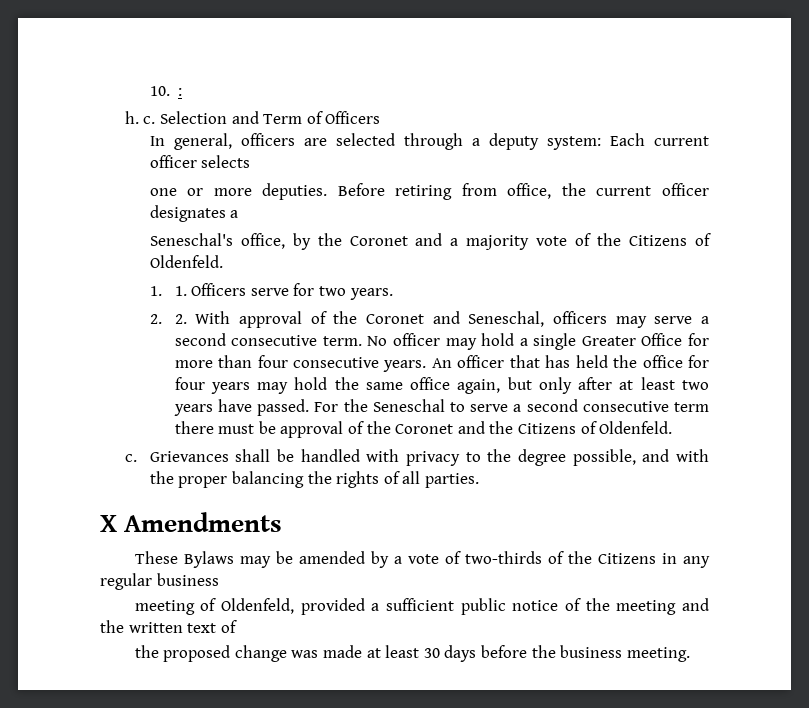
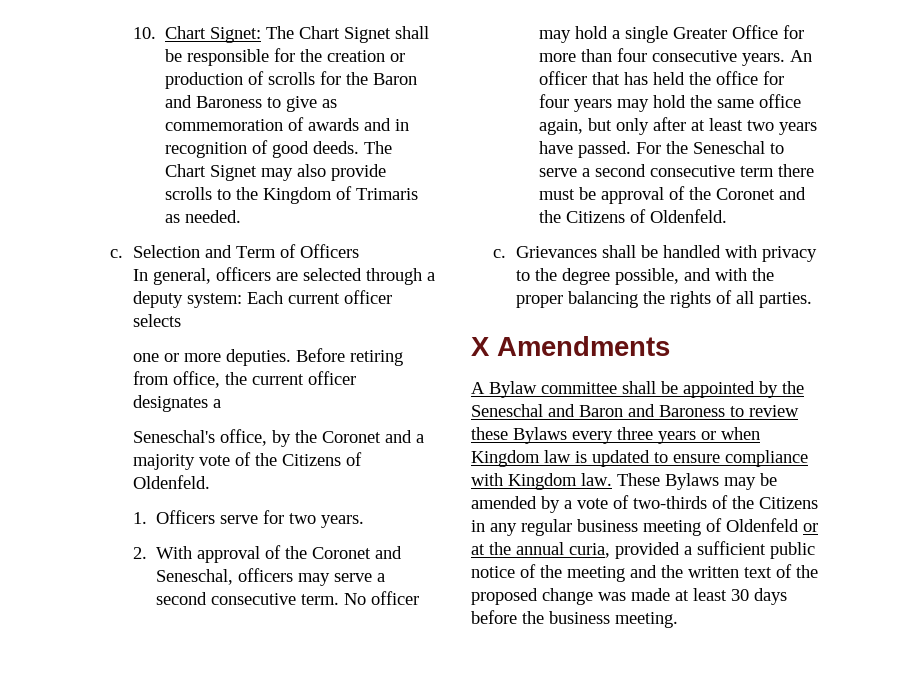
[178,88,183,96] [124,111,139,124] : // h. -> [164,26,429,43] [164,48,405,66] [164,71,417,89] [164,95,337,112] [164,117,409,131] [164,140,392,158] [164,164,386,181] [164,186,418,204] [164,210,241,223] Chart Signet: The Chart Signet shall be responsible for the creation or production of scrolls for the Baron and Baroness to give as commemoration of awards and in recognition of good deeds. The Chart Signet may also provide scrolls to the Kingdom of Trimaris as needed. //
[174,286,187,296] 1. -> (147, 518) none
[174,314,187,324] 2. -> (147, 553) none
(283, 522) none -> [471,381,804,398] [471,404,799,417] [471,427,760,444] [471,450,808,467] [471,473,612,490] A Bylaw committee shall be appointed by the Seneschal and Baron and Baroness to review these Bylaws every three years or when Kingdom law is updated to ensure compliance with Kingdom law.
(219, 579) // -> (638, 525) none
[220,598,294,614] Oldenfeld, -> [726,518,818,532] [471,542,610,558] Oldenfeld or at the annual curia,
(237, 626) // -> (792, 571) none

